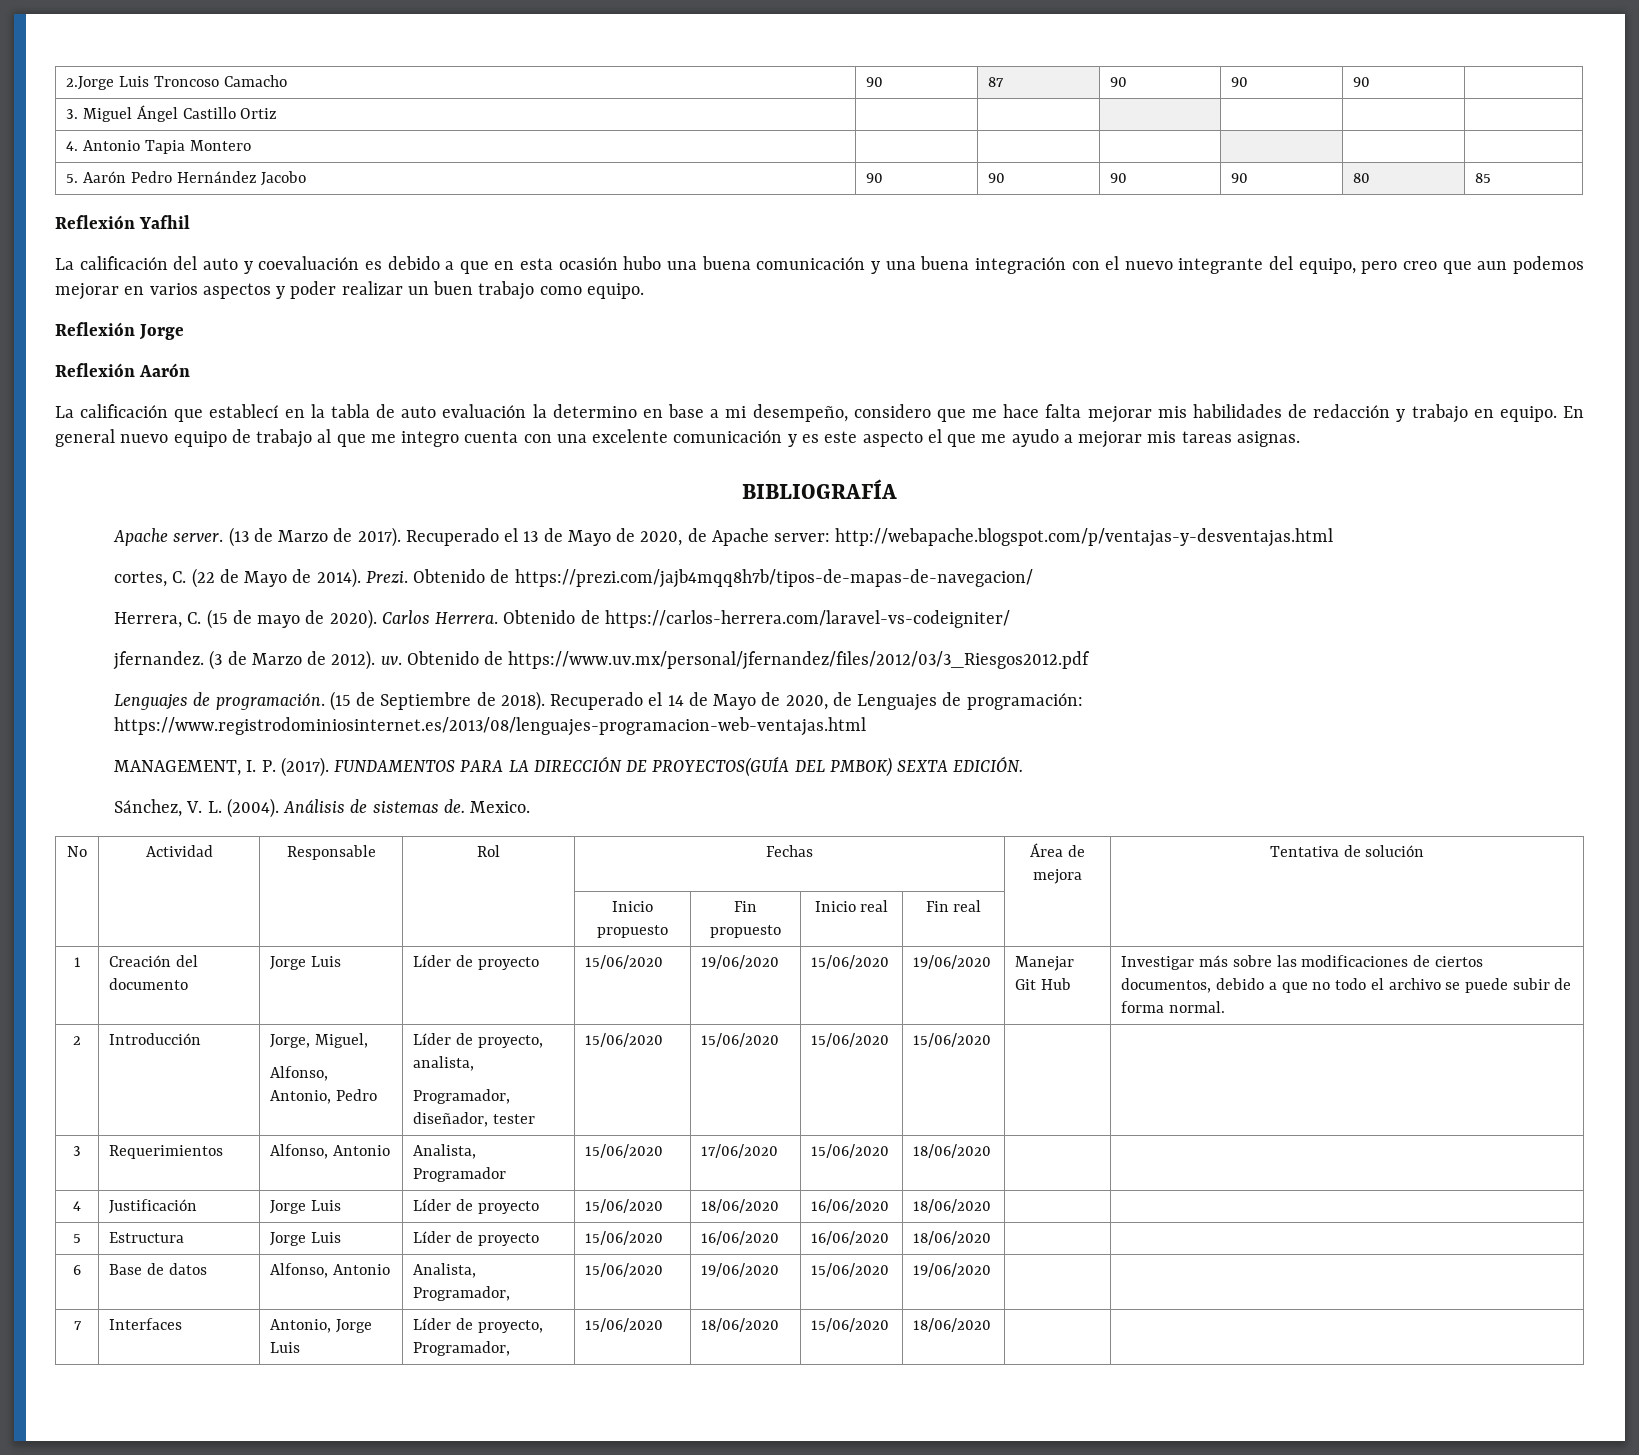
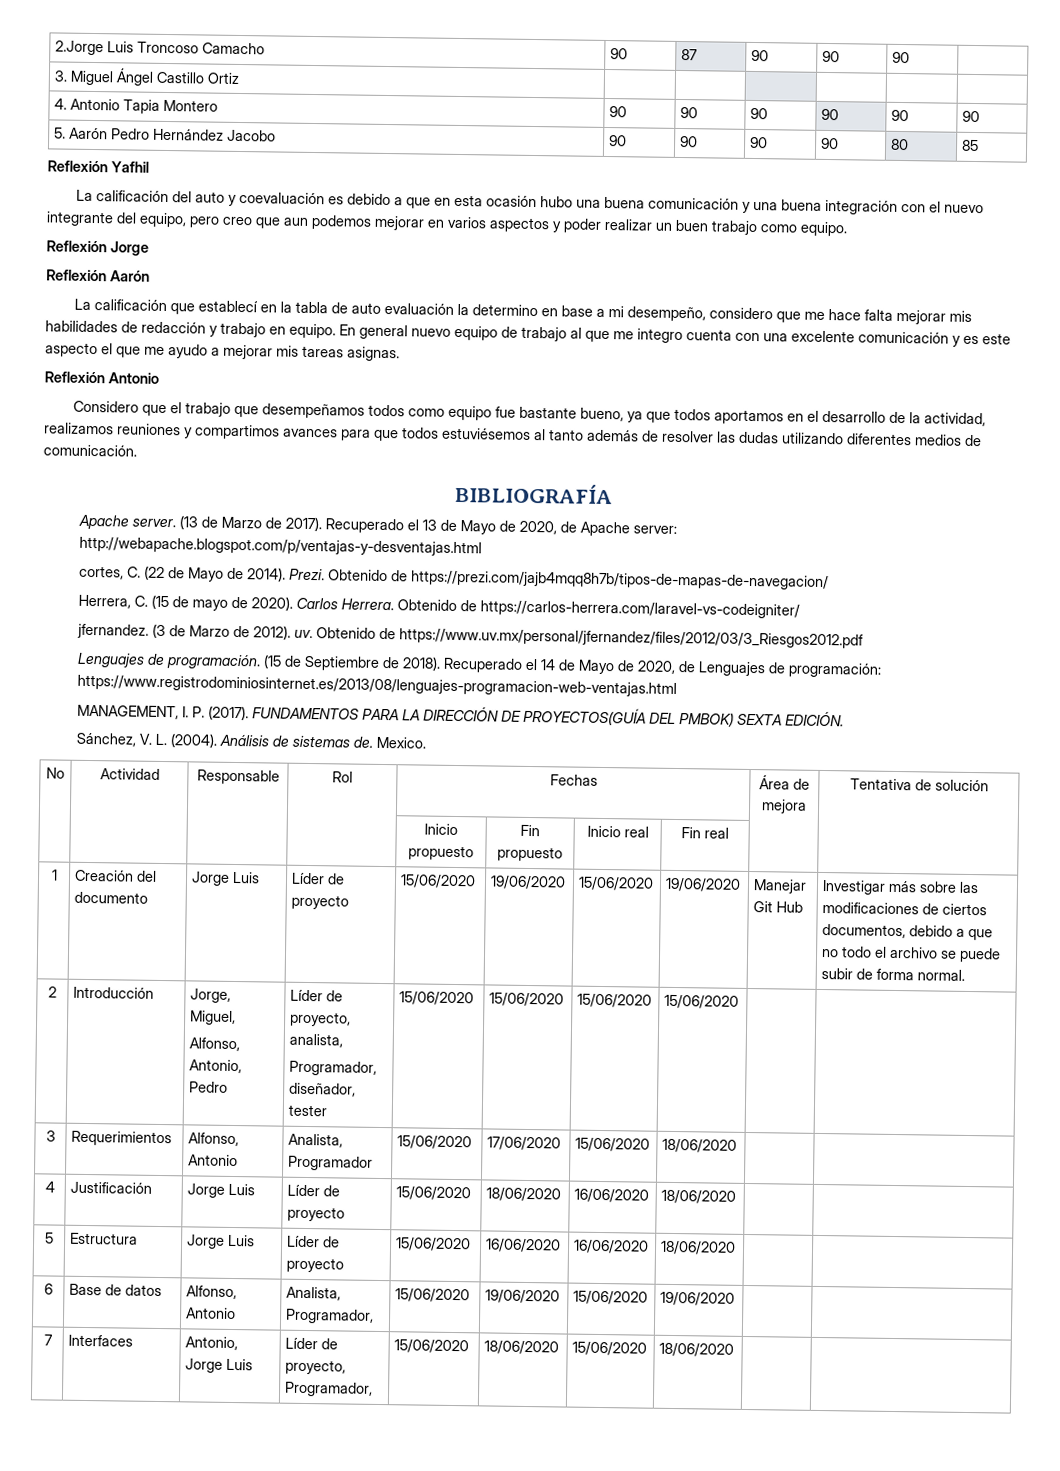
(251, 145) | | | | | -> [609,106,628,118] [680,106,699,119] [750,107,769,120] [821,108,840,121] [891,109,910,122] [962,110,981,123] 90 | 90 | 90 | 90 | 90 | 90
(1300, 439) none -> [44,371,159,384] [73,400,987,427] [44,422,982,447] [43,444,137,457] // Reflexión Antonio // Considero que el trabajo que desempeñamos todos como equipo fue bastante bueno, ya que todos aportamos en el desarrollo de la actividad, realizamos reuniones y compartimos avances para que todos estuviésemos al tanto además de resolver las dudas utilizando diferentes medios de comunicación.

